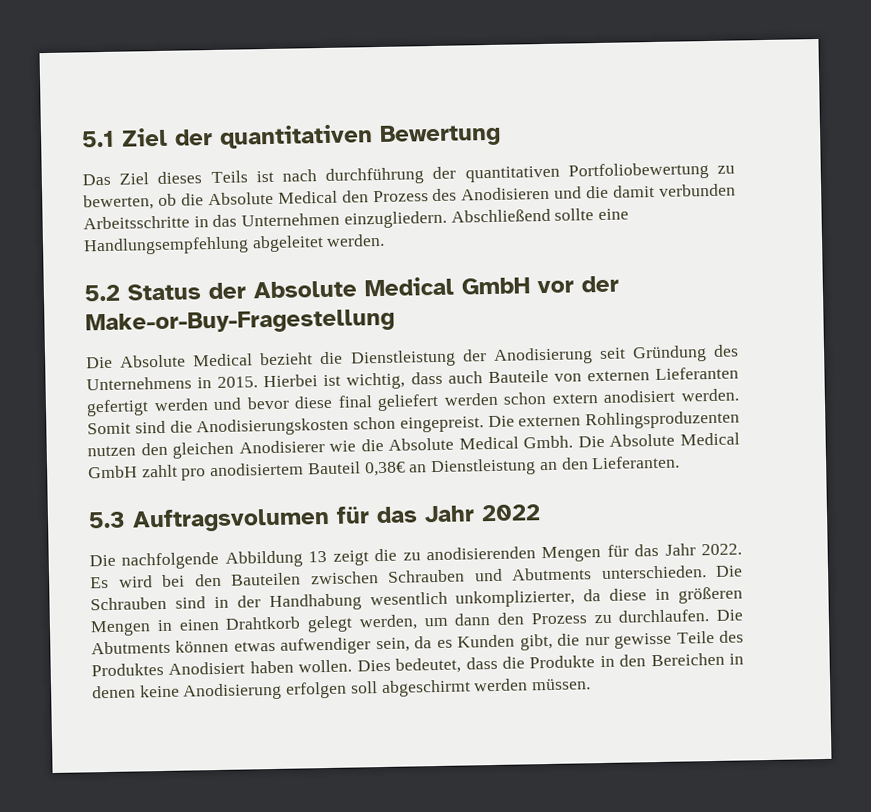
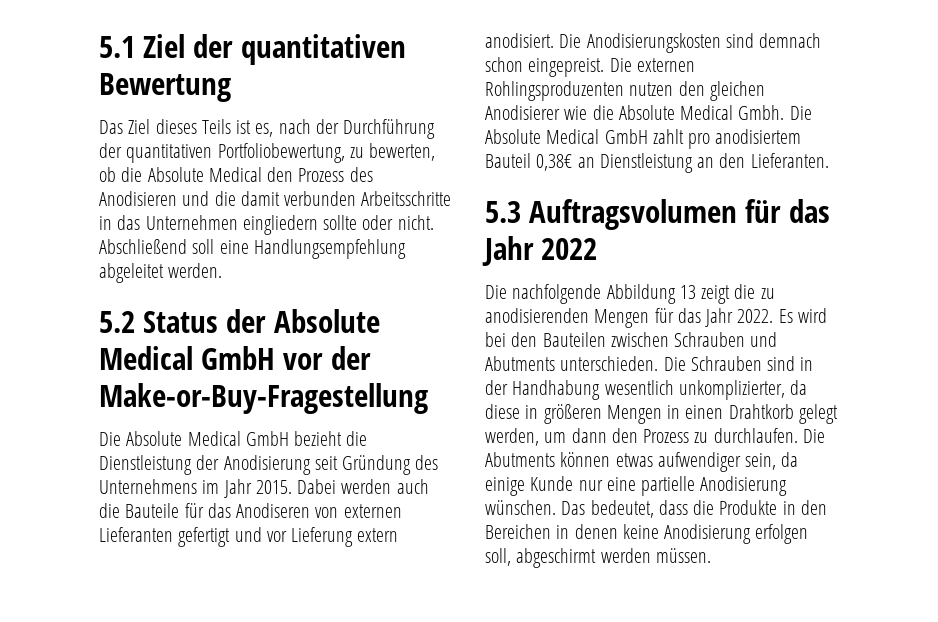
[282,162,709,185] nach durchführung der quantitativen Portfoliobewertung -> [255,119,436,139] [99,143,345,163] es, nach der Durchführung der quantitativen Portfoliobewertung,
[343,208,595,229] einzugliedern. Abschließend sollte -> [242,215,434,235] [99,239,215,254] eingliedern sollte oder nicht. Abschließend soll
(254, 360) none -> [245,431,289,446] GmbH
[197,366,739,390] [86,388,739,417] [87,417,350,437] in 2015. Hierbei ist wichtig, dass auch Bauteile von externen Lieferanten gefertigt werden und bevor diese final geliefert werden schon extern anodisiert werden. Somit sind die Anodisierungskosten -> [202,479,429,498] [99,503,402,518] [99,527,399,547] [485,33,822,53] im Jahr 2015. Dabei werden auch die Bauteile für das Anodiseren von externen Lieferanten gefertigt und vor Lieferung extern anodisiert. Die Anodisierungskosten sind demnach
[436,630,744,651] [91,659,391,677] es Kunden gibt, die nur gewisse Teile des Produktes Anodisiert haben wollen. Dies -> [485,476,788,496] [485,500,586,515] einige Kunde nur eine partielle Anodisierung wünschen. Das
[349,681,378,694] soll -> [485,548,511,566] soll,

